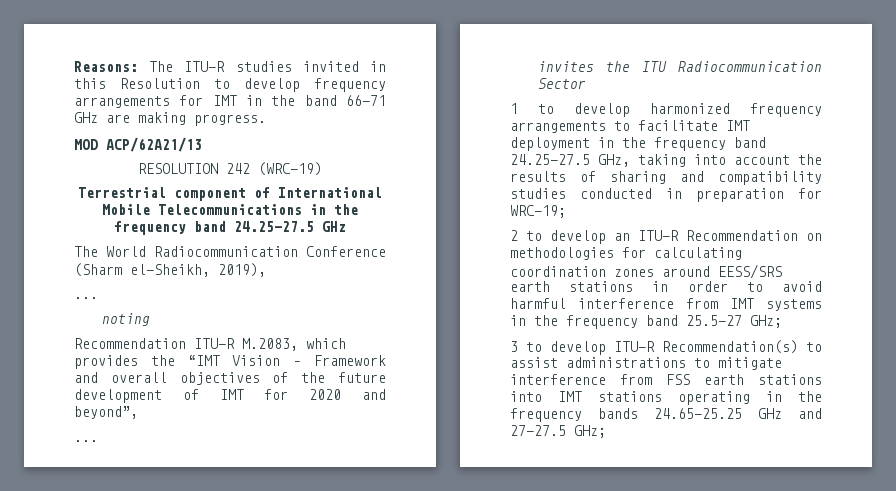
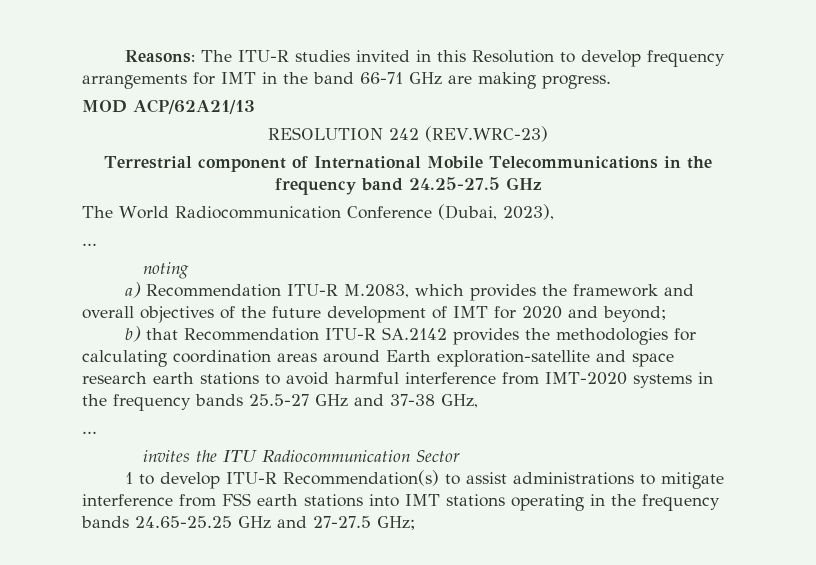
[258,162,322,176] (WRC-19) -> [424,126,549,142] (REV.WRC-23)
[74,263,266,277] (Sharm el-Sheikh, 2019), -> [437,204,554,220] (Dubai, 2023),
(150, 319) none -> [125,282,142,298] a)
[187,355,386,366] “IMT Vision – Framework -> [573,284,659,297] framework
[74,406,138,419] beyond”, -> [603,306,666,322] [125,326,697,345] [82,350,674,367] [82,372,713,388] [82,394,478,411] beyond; // b) that Recommendation ITU-R SA.2142 provides the methodologies for calculating coordination areas around Earth exploration-satellite and space research earth stations to avoid harmful interference from IMT-2020 systems in the frequency bands 25.5-27 GHz and 37-38 GHz,
[650,103,822,117] [510,120,750,133] [510,137,766,151] [510,154,822,167] [510,171,822,185] [510,188,822,202] [510,205,566,218] [510,230,822,244] [510,247,742,260] [510,264,782,279] [510,281,822,292] [510,298,822,311] [510,315,782,329] [510,341,606,355] harmonized frequency arrangements to facilitate IMT deployment in the frequency band 24.25-27.5 GHz, taking into account the results of sharing and compatibility studies conducted in preparation for WRC-19; // 2 to develop an ITU-R Recommendation on methodologies for calculating coordination zones around EESS/SRS earth stations in order to avoid harmful interference from IMT systems in the frequency band 25.5-27 GHz; // 3 to develop -> (221, 480) none

